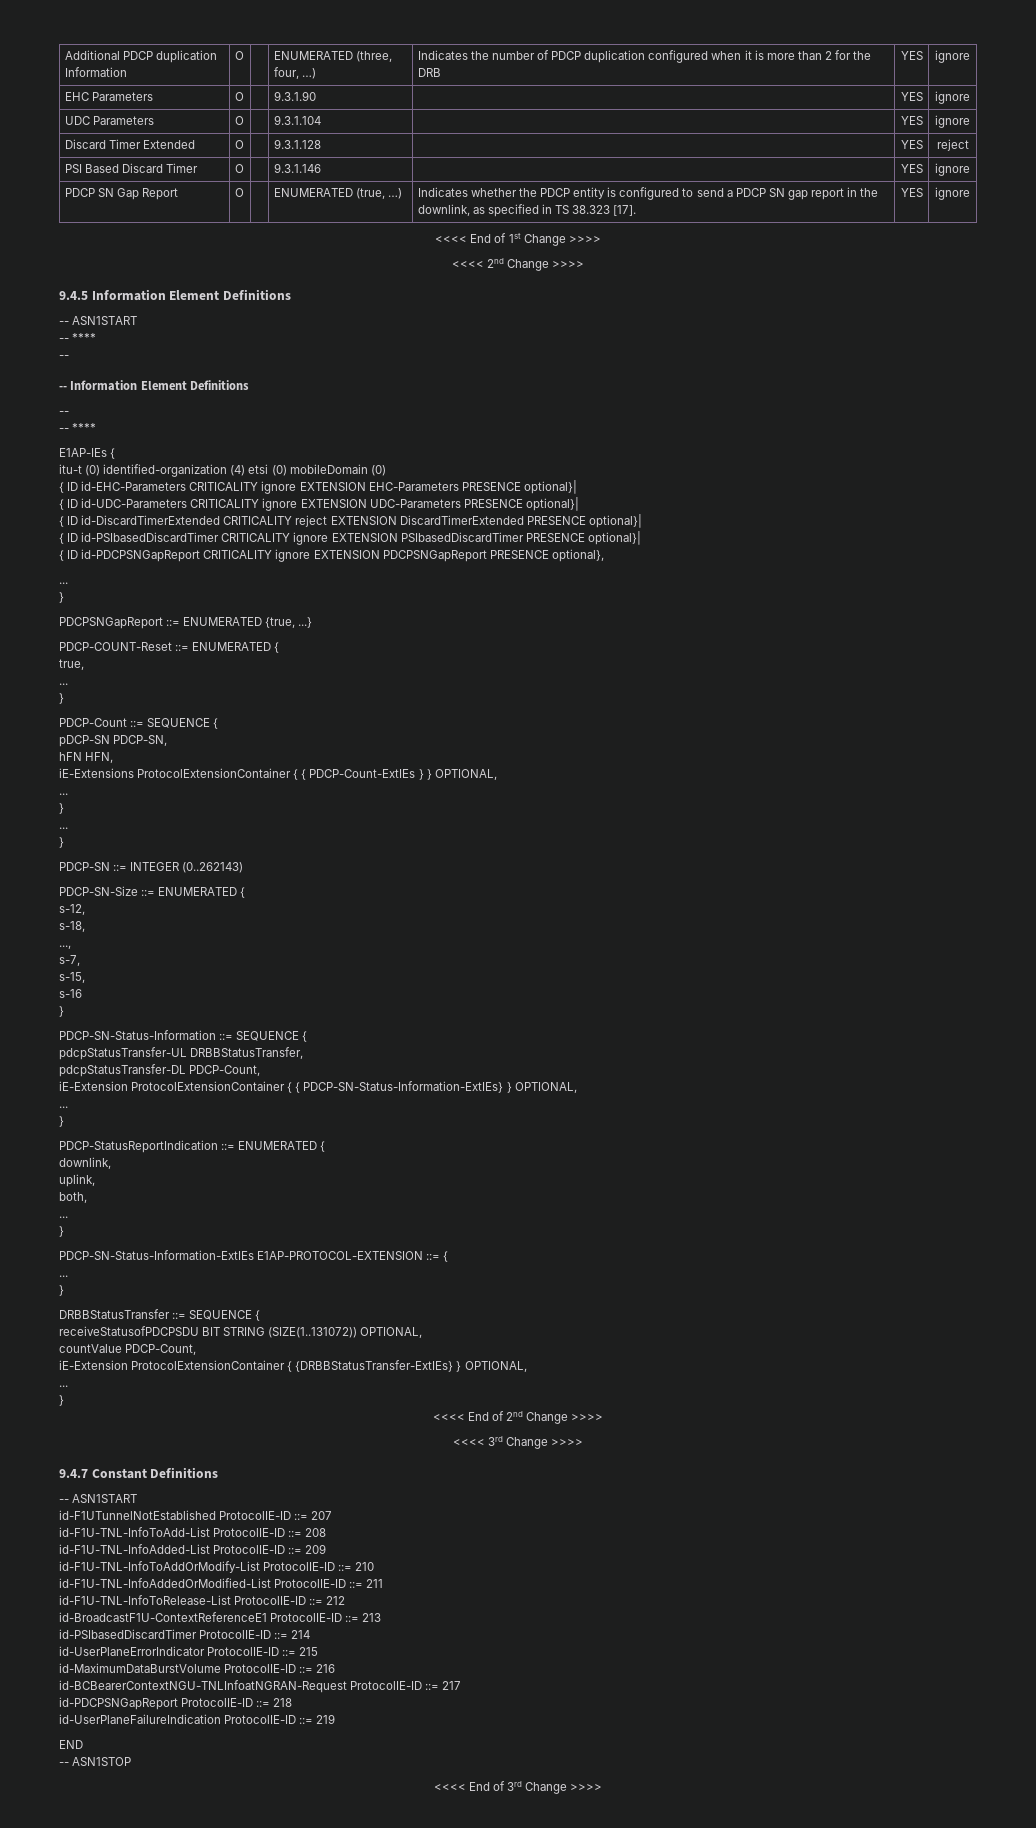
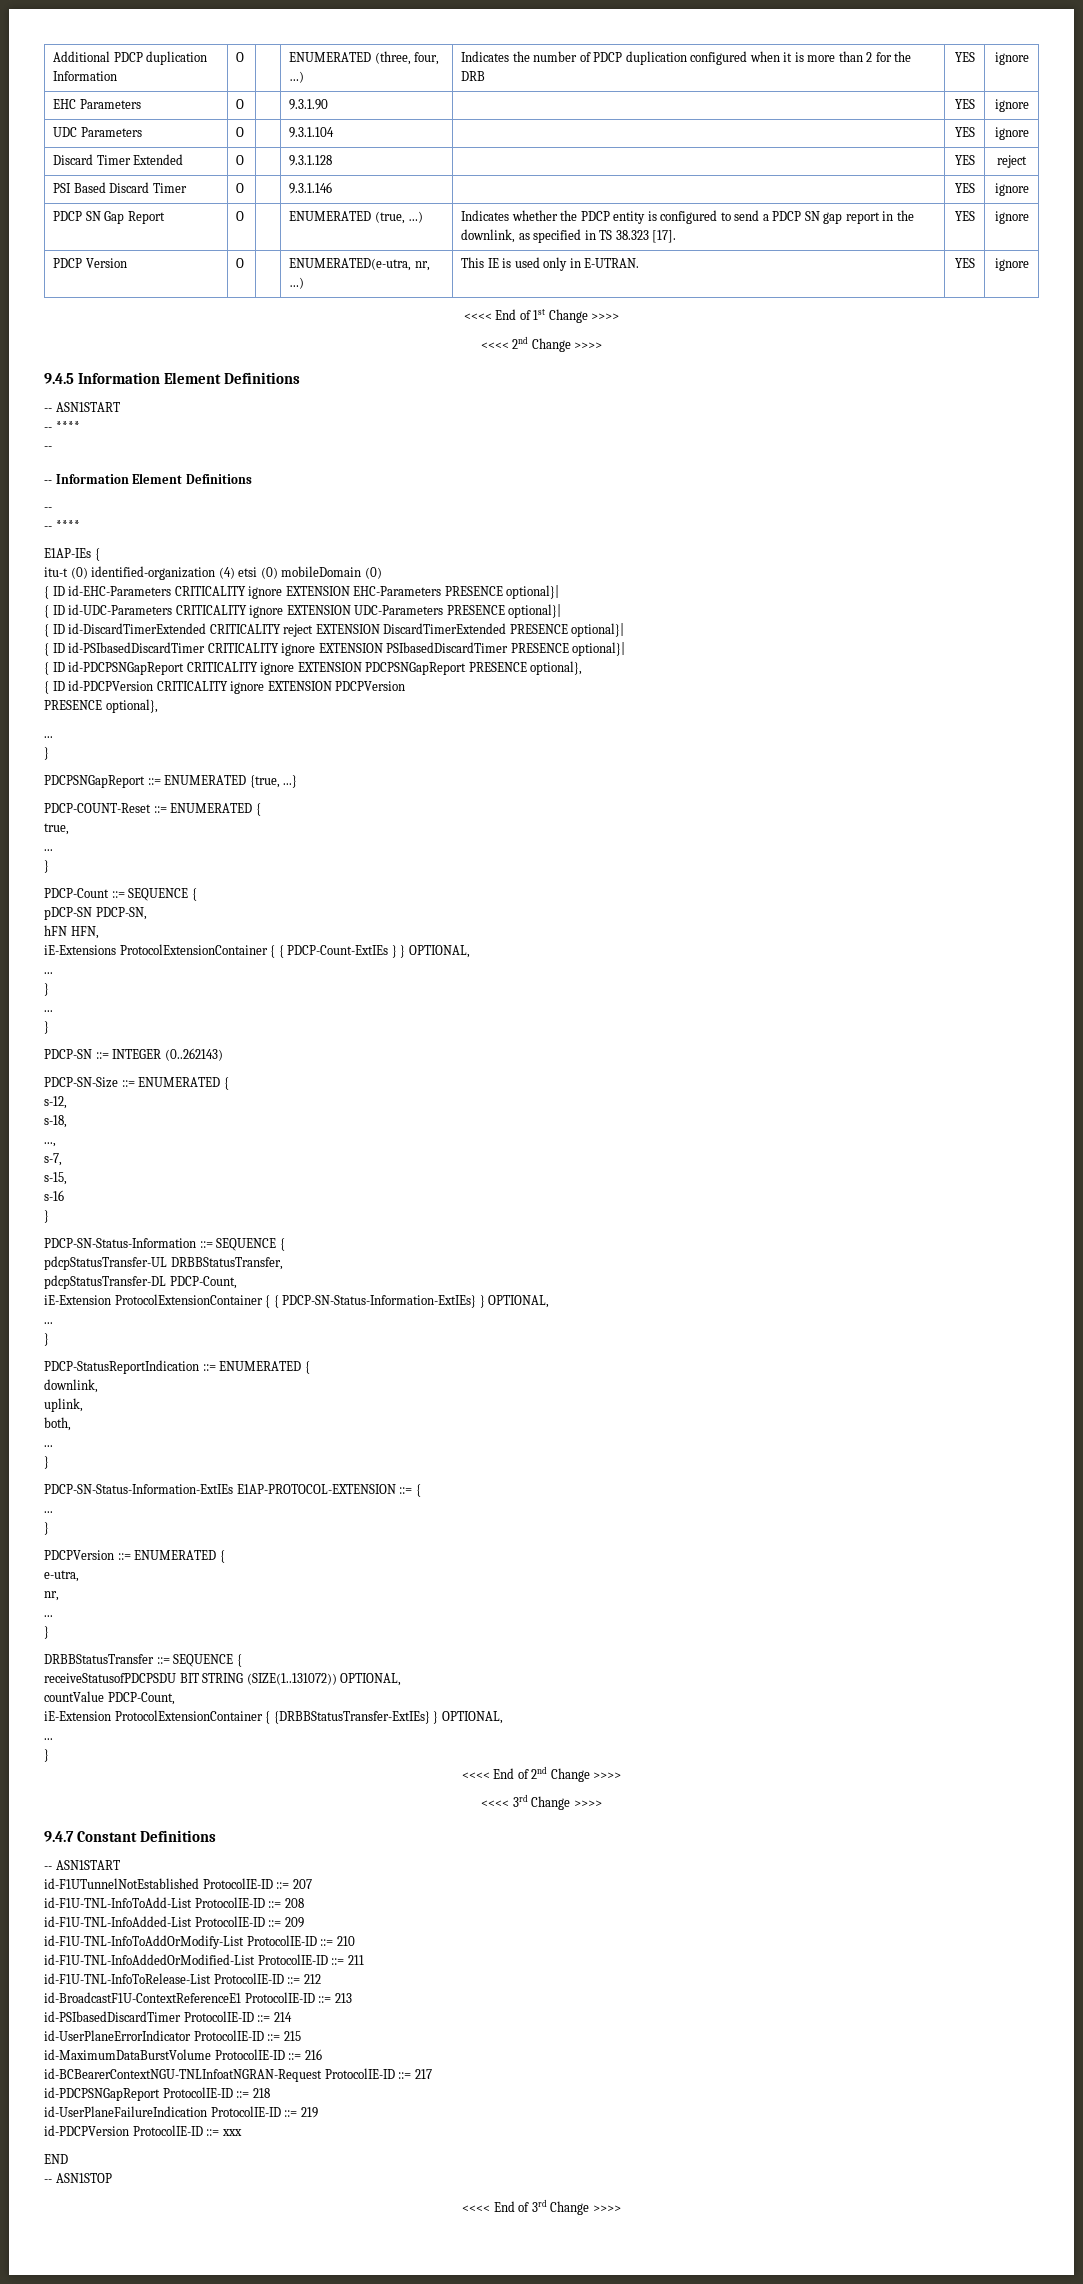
(970, 193) none -> [53,258,127,268] [236,258,245,268] [289,258,430,271] [289,277,305,289] [461,257,640,271] [954,258,975,268] [994,258,1029,271] // PDCP Version | O | | ENUMERATED(e-utra, nr, …) | This IE is used only in E-UTRAN. | YES | ignore
(604, 555) none -> [44,680,406,694] [44,699,158,713] // { ID id-PDCPVersion CRITICALITY ignore EXTENSION PDCPVersion // PRESENCE optional},
(64, 1290) none -> [44,1550,225,1563] [44,1570,79,1582] [44,1591,59,1601] [44,1615,53,1617] [44,1626,49,1639] // PDCPVersion ::= ENUMERATED { // e-utra, // nr, // ... // }
(336, 1719) none -> [44,2125,242,2136] // id-PDCPVersion ProtocolIE-ID ::= xxx

